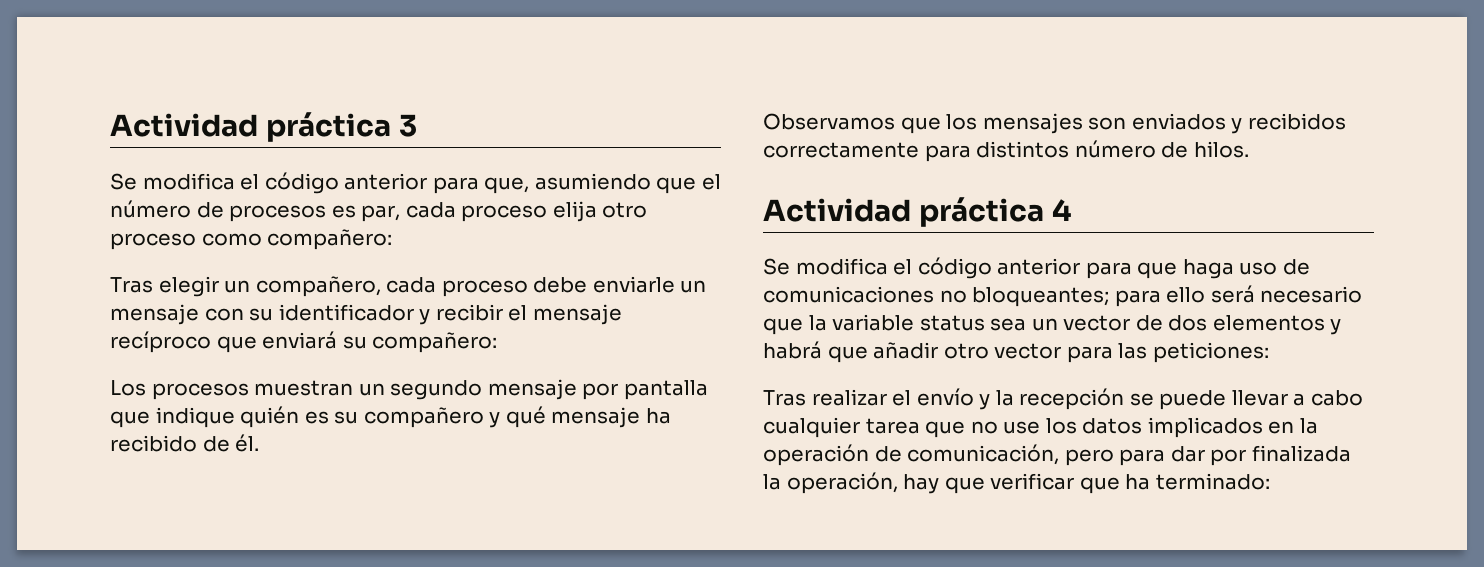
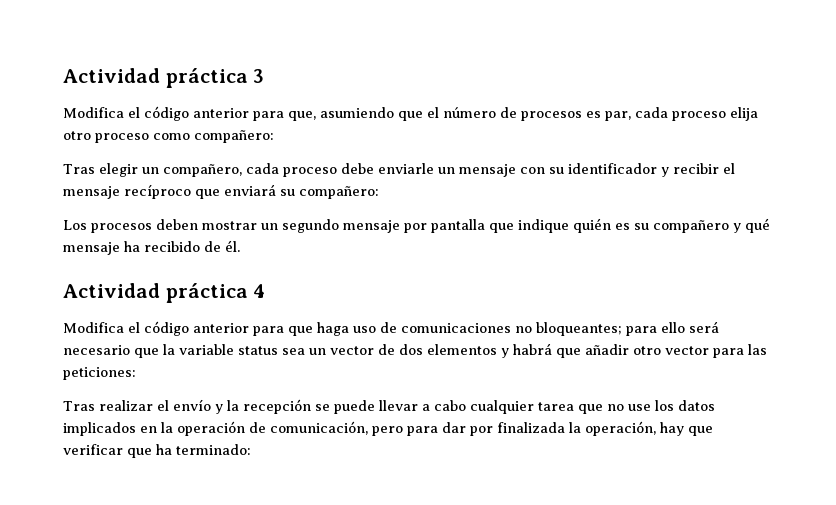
[110,173,235,190] Se modifica -> [63,107,124,118] Modifica
[254,380,354,396] muestran -> [156,219,257,230] deben mostrar
[763,113,1346,134] [763,140,1249,162] // Observamos que los mensajes son enviados y recibidos correctamente para distintos número de hilos. -> (240, 246) none
[763,258,888,275] Se modifica -> [63,322,124,333] Modifica

